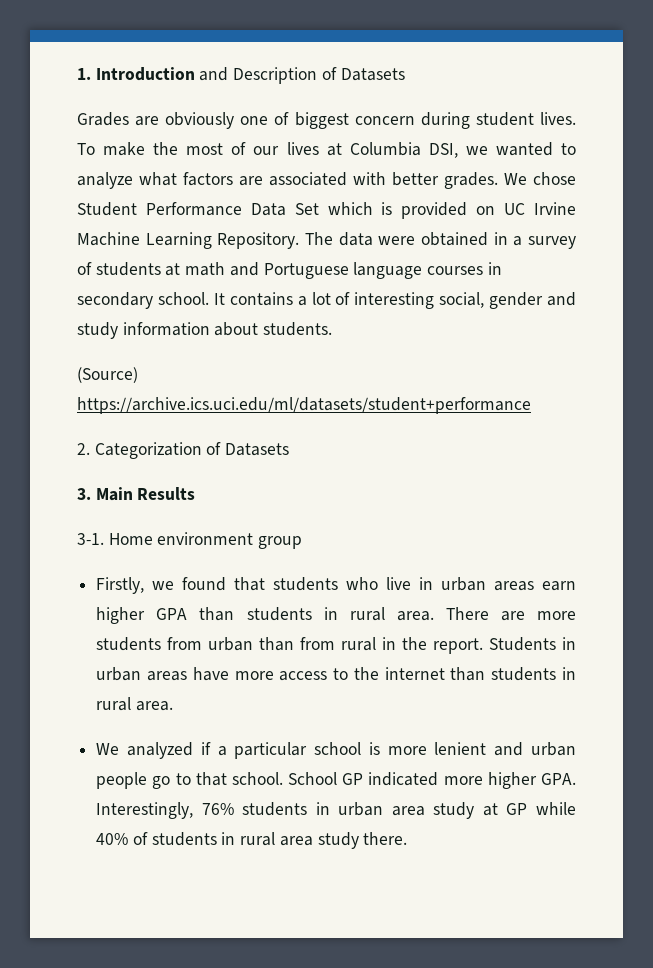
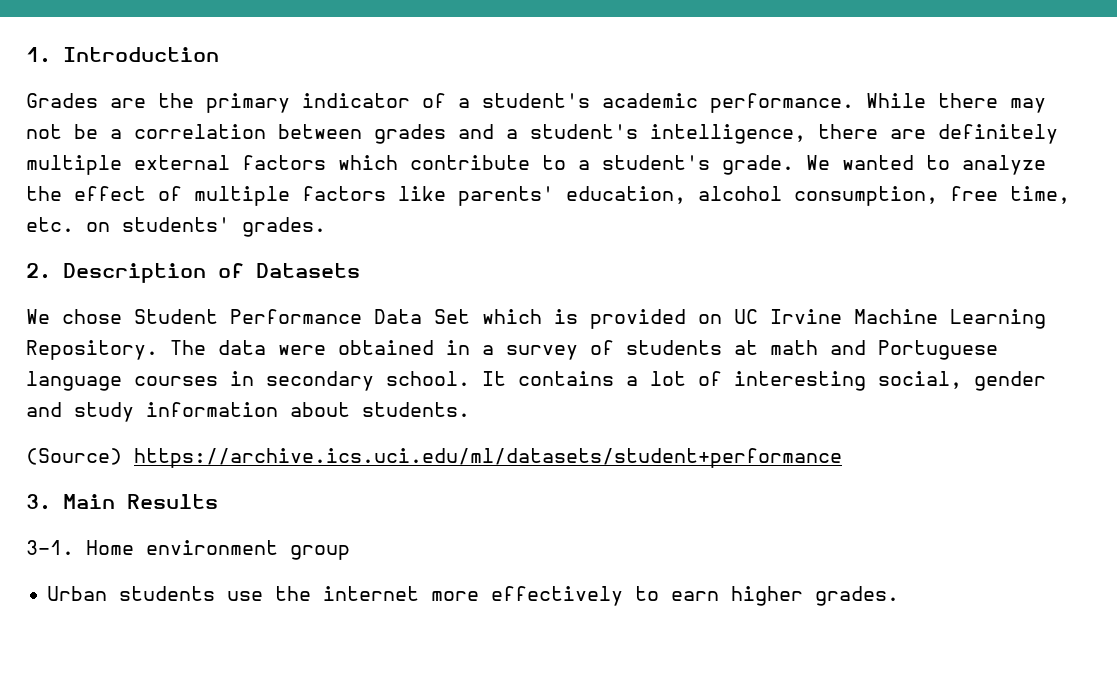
[199,67,405,84] [77,112,576,129] [77,142,576,158] [77,172,498,189] and Description of Datasets // Grades are obviously one of biggest concern during student lives. To make the most of our lives at Columbia DSI, we wanted to analyze what factors are associated with better grades. -> [26,93,1046,113] [26,124,1058,144] [26,155,1046,175] [26,186,1070,206] [26,217,326,237] [26,263,360,283] // Grades are the primary indicator of a student's academic performance. While there may not be a correlation between grades and a student's intelligence, there are definitely multiple external factors which contribute to a student's grade. We wanted to analyze the effect of multiple factors like parents' education, alcohol consumption, free time, etc. on students' grades. // 2. Description of Datasets //
[77,442,290,459] // 2. Categorization of Datasets -> (842, 458) none
[96,577,577,594] [96,607,576,624] [96,637,577,654] [96,667,576,681] [96,697,173,711] [96,742,576,759] [96,772,576,789] [96,802,576,819] [96,832,408,849] Firstly, we found that students who live in urban areas earn higher GPA than students in rural area. There are more students from urban than from rural in the report. Students in urban areas have more access to the internet than students in rural area. // We analyzed if a particular school is more lenient and urban people go to that school. School GP indicated more higher GPA. Interestingly, 76% students in urban area study at GP while 40% of students in rural area study there. -> [47,586,900,606] Urban students use the internet more effectively to earn higher grades.

